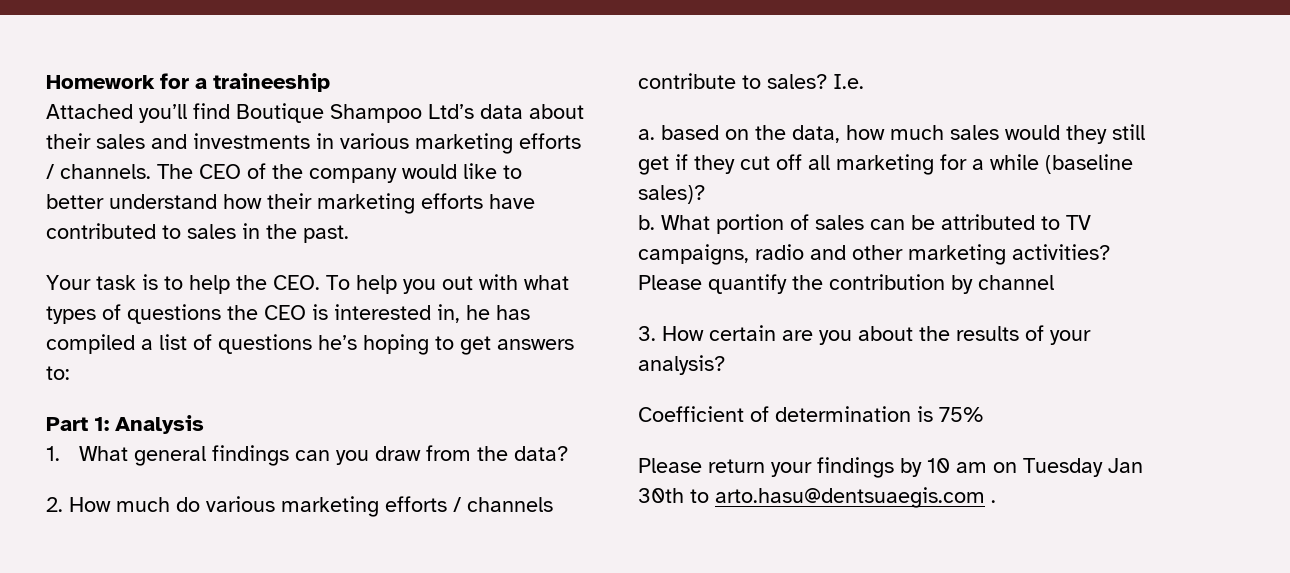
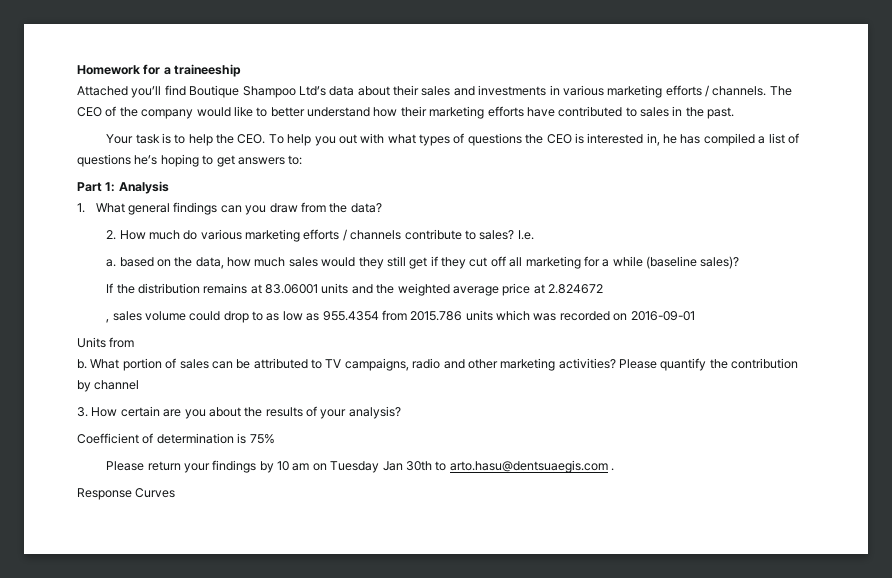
(705, 194) none -> [106,283,603,296] [106,310,695,323] [77,337,135,348] // If the distribution remains at 83.06001 units and the weighted average price at 2.824672 // , sales volume could drop to as low as 955.4354 from 2015.786 units which was recorded on 2016-09-01 // Units from
(996, 501) none -> [77,488,176,500] // Response Curves

